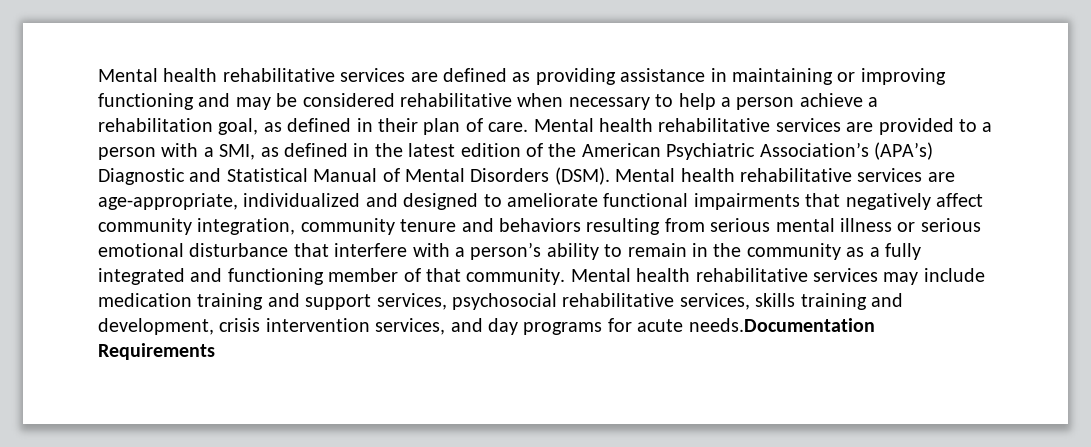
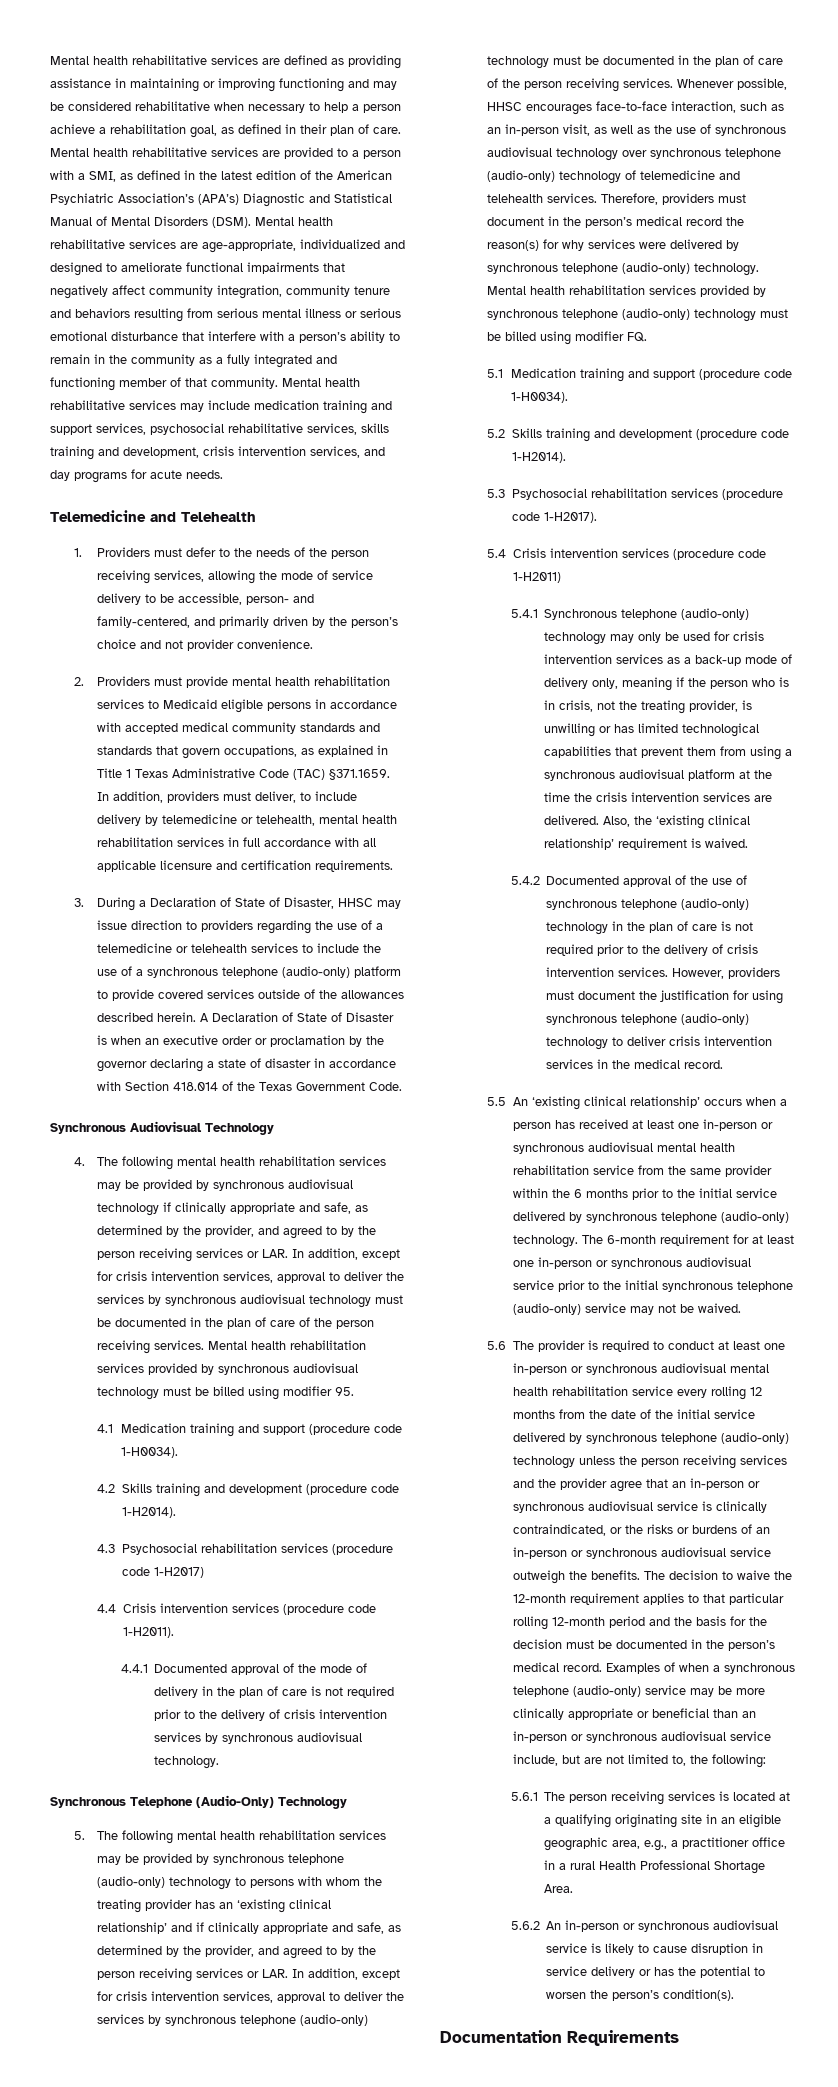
[688,318,875,332] needs.Documentation -> [186,470,223,479] [50,510,256,522] [73,547,370,559] [97,570,374,584] [97,593,315,605] [97,616,399,628] [97,639,314,651] [73,676,391,688] [97,699,398,713] [97,722,381,734] [97,745,389,759] [97,768,391,780] [97,791,358,803] [97,814,398,826] [97,837,377,847] [97,860,394,872] [73,897,402,911] [97,920,384,934] [97,943,382,953] [97,966,402,978] [97,989,405,1001] [97,1012,395,1022] [97,1035,385,1047] [97,1058,397,1072] [97,1081,403,1091] [50,1121,274,1135] [73,1156,387,1170] [97,1179,354,1191] [97,1202,369,1216] [97,1225,377,1239] [97,1248,401,1262] [97,1271,405,1283] [97,1294,404,1308] [97,1317,375,1329] [97,1340,367,1354] [97,1363,359,1375] [97,1386,355,1400] [97,1423,402,1437] [120,1447,178,1458] [97,1483,399,1497] [121,1507,176,1518] [97,1543,393,1555] [121,1567,204,1578] [97,1603,376,1615] [122,1627,174,1638] [120,1663,368,1675] [154,1686,395,1698] [154,1709,388,1721] [154,1732,363,1744] [154,1756,220,1769] [50,1795,347,1809] [73,1830,387,1844] [97,1853,345,1865] [97,1876,383,1890] [97,1899,332,1913] [97,1922,402,1934] [97,1945,377,1959] [97,1968,401,1982] [97,1991,405,2003] [97,2014,369,2026] [487,55,784,69] [487,78,788,92] [487,101,785,115] [487,124,787,136] [487,147,782,161] [487,170,741,184] [487,193,747,205] [487,216,745,228] [487,239,740,251] [487,262,760,276] [487,285,767,297] [487,308,789,322] [487,331,648,345] [487,368,792,382] [510,392,568,403] [487,428,789,442] [511,452,566,463] [487,488,783,500] [511,512,597,523] [487,548,766,560] [512,572,561,583] [510,608,750,620] [544,631,765,645] [544,654,793,666] [544,677,790,691] [544,700,753,714] [544,723,760,737] [544,746,793,760] [544,769,773,781] [544,792,773,802] [544,815,751,829] [544,838,749,850] [510,875,748,887] [546,898,750,910] [546,921,754,935] [546,944,759,956] [546,967,781,979] [546,990,784,1004] [546,1013,750,1025] [546,1036,773,1050] [546,1059,724,1069] [487,1096,787,1110] [512,1119,773,1131] [512,1142,735,1154] [512,1165,772,1177] [512,1188,777,1200] [512,1211,789,1223] [512,1234,794,1248] [512,1257,751,1269] [512,1280,793,1292] [512,1303,741,1315] [487,1340,785,1352] [512,1363,769,1375] [512,1386,762,1400] [512,1409,755,1419] [512,1432,789,1444] [512,1455,787,1469] [512,1478,760,1492] [512,1501,767,1513] [512,1524,770,1536] [512,1547,771,1559] [512,1570,792,1584] [512,1593,784,1605] [512,1616,767,1630] [512,1639,775,1651] [512,1662,795,1674] [512,1685,765,1697] [512,1708,756,1720] [512,1731,771,1743] [512,1754,766,1768] [510,1791,791,1805] [544,1814,782,1828] [544,1837,786,1851] [544,1860,766,1874] [544,1884,574,1893] [510,1920,779,1932] [546,1943,764,1955] [546,1966,766,1978] [546,1989,735,2001] [440,2030,562,2043] needs. // Telemedicine and Telehealth // 1. Providers must defer to the needs of the person receiving services, allowing the mode of service delivery to be accessible, person- and family-centered, and primarily driven by the person’s choice and not provider convenience. // 2. Providers must provide mental health rehabilitation services to Medicaid eligible persons in accordance with accepted medical community standards and standards that govern occupations, as explained in Title 1 Texas Administrative Code (TAC) §371.1659. In addition, providers must deliver, to include delivery by telemedicine or telehealth, mental health rehabilitation services in full accordance with all applicable licensure and certification requirements. // 3. During a Declaration of State of Disaster, HHSC may issue direction to providers regarding the use of a telemedicine or telehealth services to include the use of a synchronous telephone (audio-only) platform to provide covered services outside of the allowances described herein. A Declaration of State of Disaster is when an executive order or proclamation by the governor declaring a state of disaster in accordance with Section 418.014 of the Texas Government Code. // Synchronous Audiovisual Technology // 4. The following mental health rehabilitation services may be provided by synchronous audiovisual technology if clinically appropriate and safe, as determined by the provider, and agreed to by the person receiving services or LAR. In addition, except for crisis intervention services, approval to deliver the services by synchronous audiovisual technology must be documented in the plan of care of the person receiving services. Mental health rehabilitation services provided by synchronous audiovisual technology must be billed using modifier 95. // 4.1 Medication training and support (procedure code 1-H0034). // 4.2 Skills training and development (procedure code 1-H2014). // 4.3 Psychosocial rehabilitation services (procedure code 1-H2017) // 4.4 Crisis intervention services (procedure code 1-H2011). // 4.4.1 Documented approval of the mode of delivery in the plan of care is not required prior to the delivery of crisis intervention services by synchronous audiovisual technology. // Synchronous Telephone (Audio-Only) Technology // 5. The following mental health rehabilitation services may be provided by synchronous telephone (audio-only) technology to persons with whom the treating provider has an ‘existing clinical relationship’ and if clinically appropriate and safe, as determined by the provider, and agreed to by the person receiving services or LAR. In addition, except for crisis intervention services, approval to deliver the services by synchronous telephone (audio-only) technology must be documented in the plan of care of the person receiving services. Whenever possible, HHSC encourages face-to-face interaction, such as an in-person visit, as well as the use of synchronous audiovisual technology over synchronous telephone (audio-only) technology of telemedicine and telehealth services. Therefore, providers must document in the person’s medical record the reason(s) for why services were delivered by synchronous telephone (audio-only) technology. Mental health rehabilitation services provided by synchronous telephone (audio-only) technology must be billed using modifier FQ. // 5.1 Medication training and support (procedure code 1-H0034). // 5.2 Skills training and development (procedure code 1-H2014). // 5.3 Psychosocial rehabilitation services (procedure code 1-H2017). // 5.4 Crisis intervention services (procedure code 1-H2011) // 5.4.1 Synchronous telephone (audio-only) technology may only be used for crisis intervention services as a back-up mode of delivery only, meaning if the person who is in crisis, not the treating provider, is unwilling or has limited technological capabilities that prevent them from using a synchronous audiovisual platform at the time the crisis intervention services are delivered. Also, the ‘existing clinical relationship’ requirement is waived. // 5.4.2 Documented approval of the use of synchronous telephone (audio-only) technology in the plan of care is not required prior to the delivery of crisis intervention services. However, providers must document the justification for using synchronous telephone (audio-only) technology to deliver crisis intervention services in the medical record. // 5.5 An ‘existing clinical relationship’ occurs when a person has received at least one in-person or synchronous audiovisual mental health rehabilitation service from the same provider within the 6 months prior to the initial service delivered by synchronous telephone (audio-only) technology. The 6-month requirement for at least one in-person or synchronous audiovisual service prior to the initial synchronous telephone (audio-only) service may not be waived. // 5.6 The provider is required to conduct at least one in-person or synchronous audiovisual mental health rehabilitation service every rolling 12 months from the date of the initial service delivered by synchronous telephone (audio-only) technology unless the person receiving services and the provider agree that an in-person or synchronous audiovisual service is clinically contraindicated, or the risks or burdens of an in-person or synchronous audiovisual service outweigh the benefits. The decision to waive the 12-month requirement applies to that particular rolling 12-month period and the basis for the decision must be documented in the person’s medical record. Examples of when a synchronous telephone (audio-only) service may be more clinically appropriate or beneficial than an in-person or synchronous audiovisual service include, but are not limited to, the following: // 5.6.1 The person receiving services is located at a qualifying originating site in an eligible geographic area, e.g., a practitioner office in a rural Health Professional Shortage Area. // 5.6.2 An in-person or synchronous audiovisual service is likely to cause disruption in service delivery or has the potential to worsen the person’s condition(s). // Documentation

